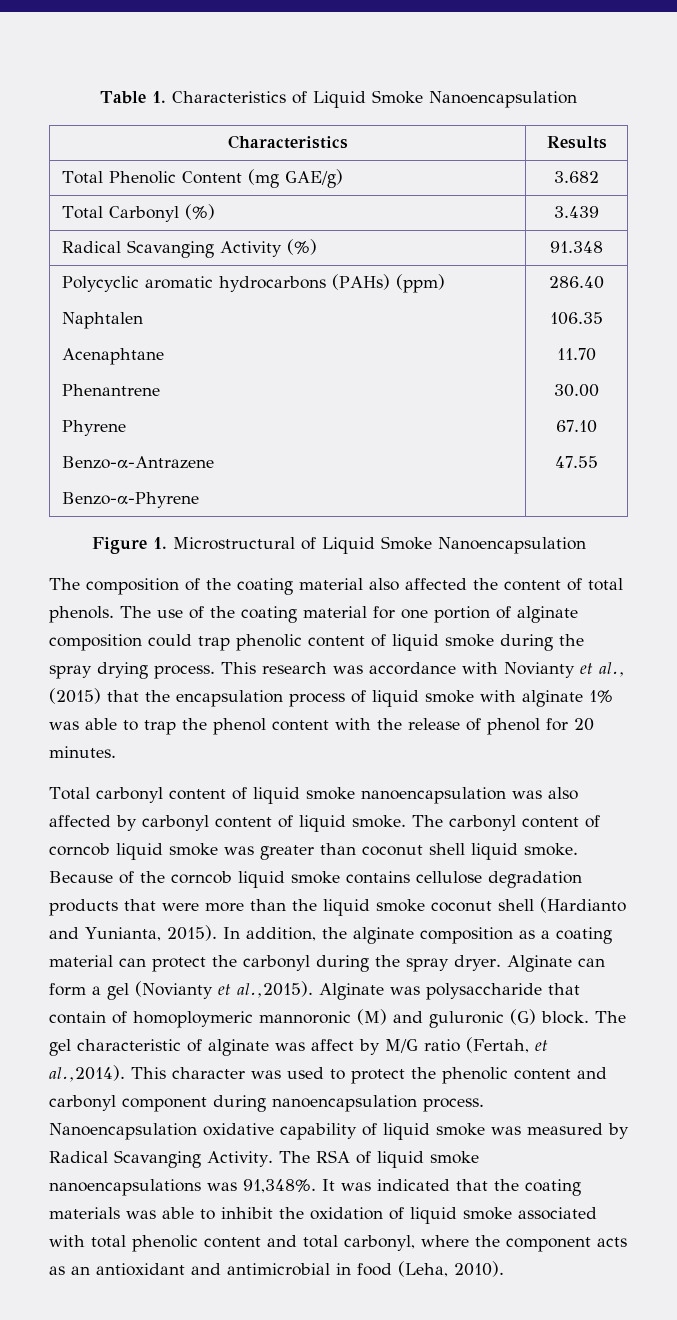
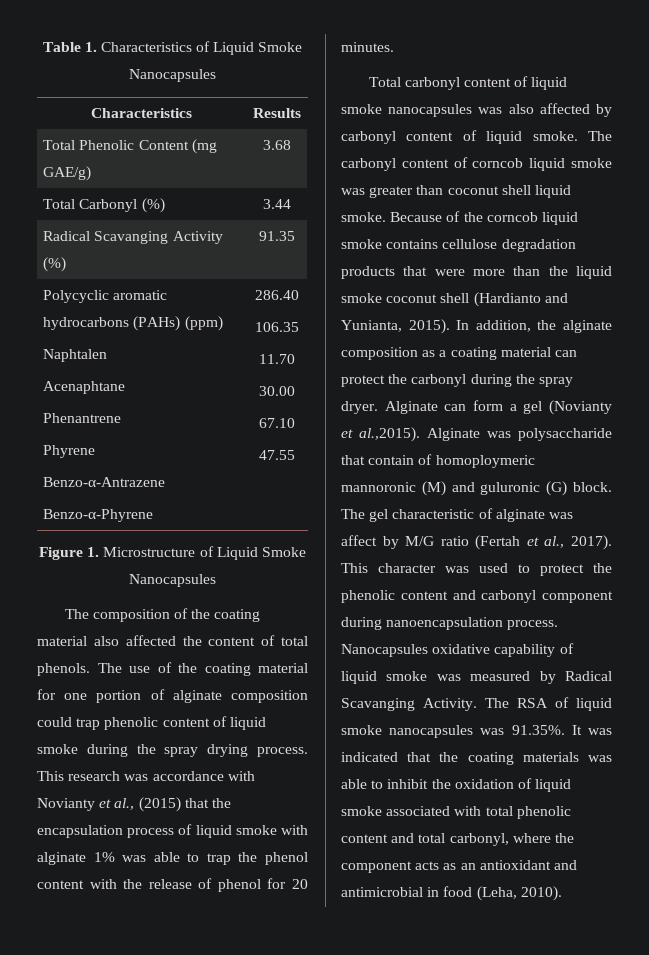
[428,91,577,108] Nanoencapsulation -> [129,69,216,82] Nanocapsules
[554,171,599,183] 3.682 -> [262,140,291,150] 3.68
[554,206,599,218] 3.439 -> [262,199,291,209] 3.44
[550,241,603,253] 91.348 -> [258,231,295,241] 91.35
[172,536,586,554] Microstructural of Liquid Smoke Nanoencapsulation -> [103,546,306,560] [129,574,216,587] Microstructure of Liquid Smoke Nanocapsules
[360,787,506,804] nanoencapsulation -> [388,104,473,117] nanocapsules
[466,1037,548,1053] [49,1065,125,1082] (Fertah, et al.,2014). -> [475,535,612,550] (Fertah et al., 2017).
[49,1123,197,1140] Nanoencapsulation -> [341,644,428,657] Nanocapsules
[49,1179,316,1196] nanoencapsulations was 91,348%. -> [389,725,565,738] nanocapsules was 91.35%.

